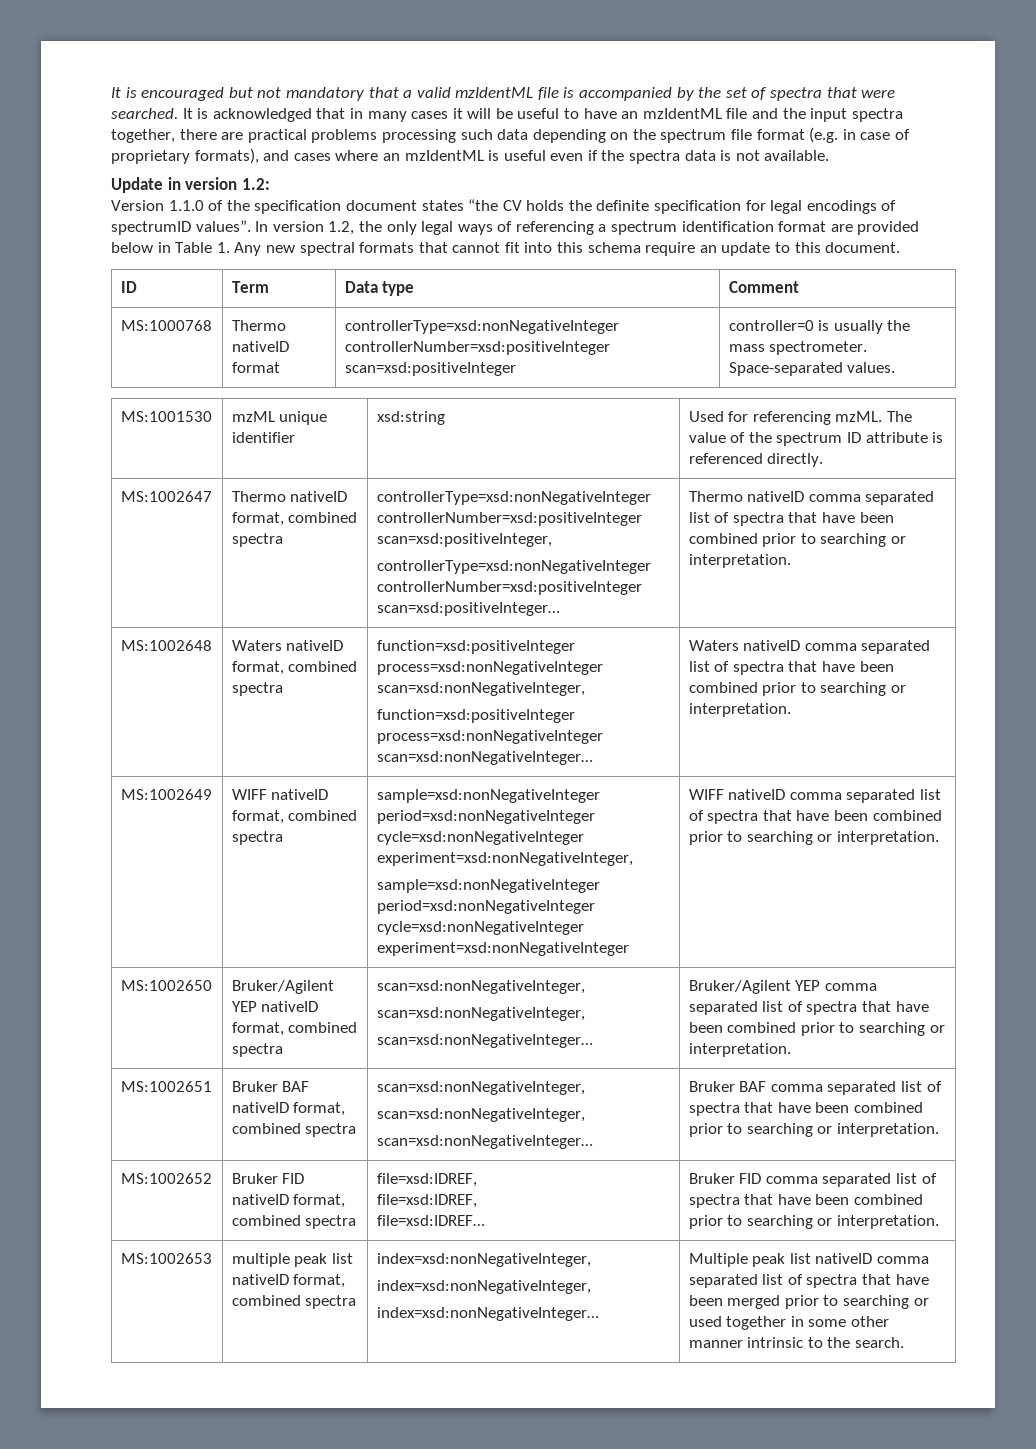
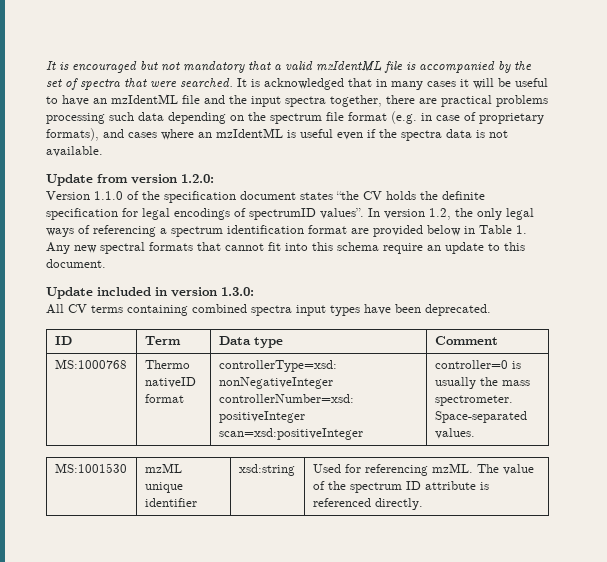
[167,177,270,190] in version 1.2: -> [97,174,214,184] from version 1.2.0:
(901, 247) none -> [46,287,254,299] [46,304,491,316] // Update included in version 1.3.0: // All CV terms containing combined spectra input types have been deprecated.
[120,491,212,502] [231,491,348,502] [231,512,358,526] [231,533,283,547] [376,491,651,505] [376,512,642,526] [376,533,552,547] [376,560,651,574] [376,581,642,595] [376,602,560,616] [688,491,935,505] [688,512,894,526] [688,533,907,547] [688,554,791,568] [120,640,212,651] [231,640,344,651] [231,661,358,675] [231,682,283,696] [376,640,575,654] [376,661,603,675] [376,682,585,696] [376,709,575,723] [376,730,603,744] [376,751,593,765] [688,640,931,654] [688,661,894,675] [688,682,907,696] [688,703,791,717] [120,789,212,800] [231,789,329,800] [231,810,358,824] [231,831,283,845] [376,789,600,803] [376,810,595,824] [376,831,584,845] [376,852,633,866] [376,879,600,893] [376,900,595,914] [376,921,584,935] [376,942,629,956] [688,789,942,803] [688,810,942,824] [688,831,940,845] [120,980,212,991] [231,980,334,994] [231,1001,319,1012] [231,1022,358,1036] [231,1043,283,1057] [376,980,585,994] [376,1007,585,1021] [376,1034,593,1048] [688,980,877,994] [688,1001,929,1015] [688,1022,945,1036] [688,1043,791,1057] [120,1081,212,1092] [231,1081,310,1092] [231,1102,346,1116] [231,1123,357,1137] [376,1081,585,1095] [376,1108,585,1122] [376,1135,593,1149] [688,1081,942,1095] [688,1102,924,1116] [688,1123,940,1137] [120,1173,212,1184] [231,1173,305,1184] [231,1194,346,1208] [231,1215,357,1229] [376,1173,477,1187] [376,1194,477,1208] [376,1215,485,1226] [688,1173,937,1187] [688,1194,924,1208] [688,1215,940,1229] [120,1253,212,1264] [231,1253,353,1267] [231,1274,346,1288] [231,1295,357,1309] [376,1253,591,1267] [376,1280,591,1294] [376,1307,599,1321] [688,1253,930,1267] [688,1274,929,1288] [688,1295,929,1309] [688,1316,890,1330] [688,1337,905,1348] // MS:1002647 | Thermo nativeID format, combined spectra | controllerType=xsd:nonNegativeInteger controllerNumber=xsd:positiveInteger scan=xsd:positiveInteger, // controllerType=xsd:nonNegativeInteger controllerNumber=xsd:positiveInteger scan=xsd:positiveInteger… | Thermo nativeID comma separated list of spectra that have been combined prior to searching or interpretation. // MS:1002648 | Waters nativeID format, combined spectra | function=xsd:positiveInteger process=xsd:nonNegativeInteger scan=xsd:nonNegativeInteger, // function=xsd:positiveInteger process=xsd:nonNegativeInteger scan=xsd:nonNegativeInteger… | Waters nativeID comma separated list of spectra that have been combined prior to searching or interpretation. // MS:1002649 | WIFF nativeID format, combined spectra | sample=xsd:nonNegativeInteger period=xsd:nonNegativeInteger cycle=xsd:nonNegativeInteger experiment=xsd:nonNegativeInteger, // sample=xsd:nonNegativeInteger period=xsd:nonNegativeInteger cycle=xsd:nonNegativeInteger experiment=xsd:nonNegativeInteger | WIFF nativeID comma separated list of spectra that have been combined prior to searching or interpretation. // MS:1002650 | Bruker/Agilent YEP nativeID format, combined spectra | scan=xsd:nonNegativeInteger, // scan=xsd:nonNegativeInteger, // scan=xsd:nonNegativeInteger… | Bruker/Agilent YEP comma separated list of spectra that have been combined prior to searching or interpretation. // MS:1002651 | Bruker BAF nativeID format, combined spectra | scan=xsd:nonNegativeInteger, // scan=xsd:nonNegativeInteger, // scan=xsd:nonNegativeInteger… | Bruker BAF comma separated list of spectra that have been combined prior to searching or interpretation. // MS:1002652 | Bruker FID nativeID format, combined spectra | file=xsd:IDREF, // file=xsd:IDREF, // file=xsd:IDREF… | Bruker FID comma separated list of spectra that have been combined prior to searching or interpretation. // MS:1002653 | multiple peak list nativeID format, combined spectra | index=xsd:nonNegativeInteger, // index=xsd:nonNegativeInteger, // index=xsd:nonNegativeInteger… | Multiple peak list nativeID comma separated list of spectra that have been merged prior to searching or used together in some other manner intrinsic to the search. -> (423, 504) none

